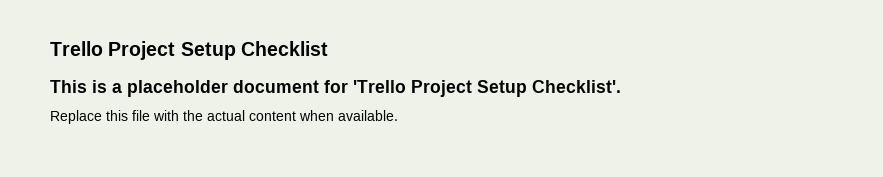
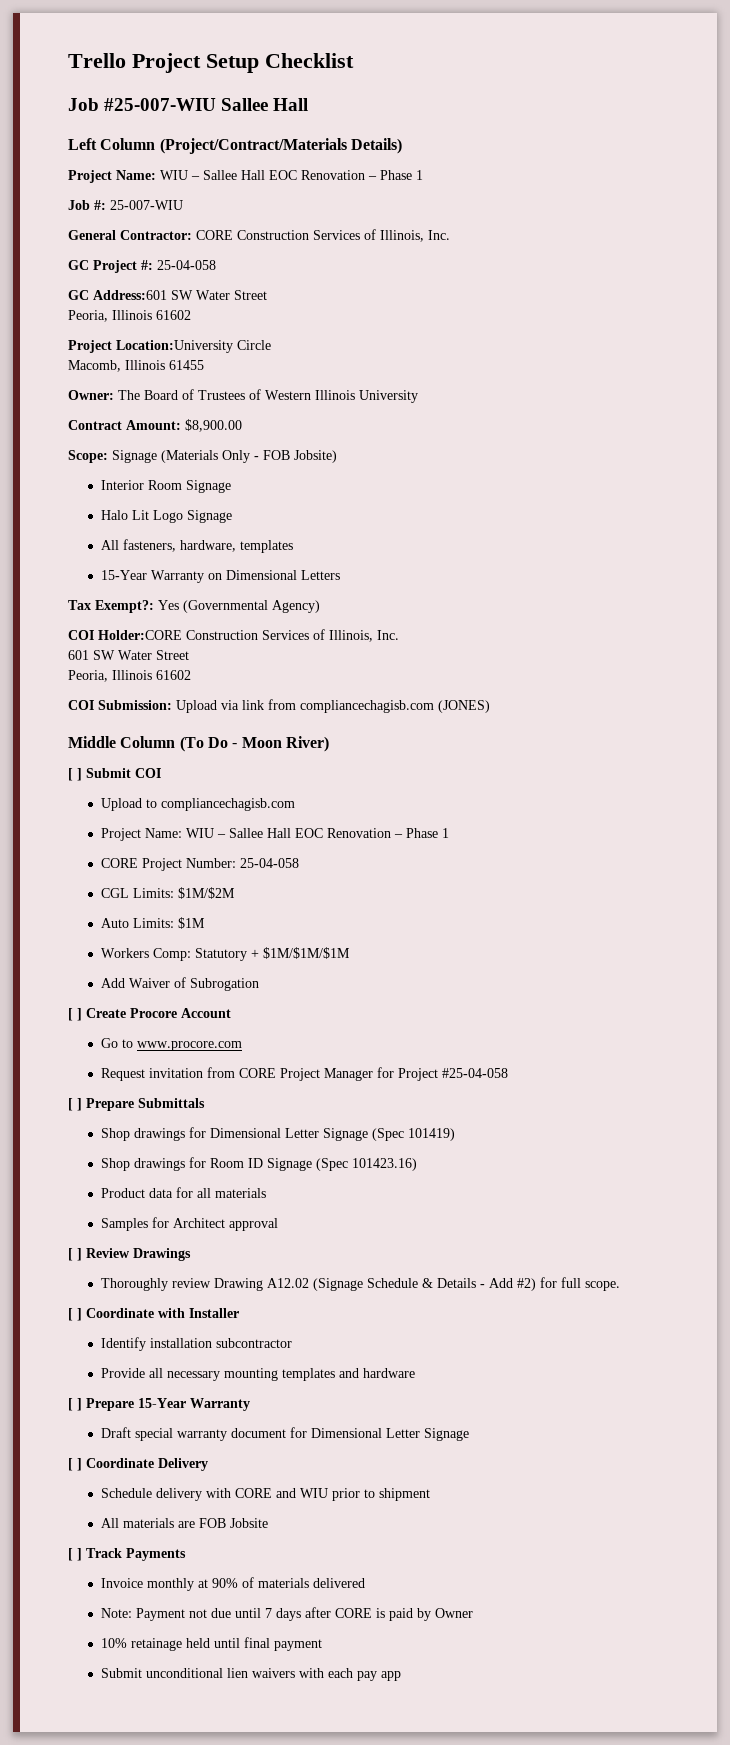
[50,80,621,97] [50,110,398,124] This is a placeholder document for 'Trello Project Setup Checklist'. // Replace this file with the actual content when available. -> [68,98,309,111] [68,138,402,154] [68,170,423,183] [68,200,183,210] [68,229,450,242] [68,260,216,273] [68,290,267,300] [68,310,191,322] [68,340,271,353] [68,360,204,372] [68,389,418,403] [68,419,242,432] [68,450,337,463] [100,480,231,493] [100,510,232,523] [100,539,293,553] [100,570,340,583] [68,600,320,613] [68,629,399,642] [68,650,189,660] [68,670,191,682] [68,699,490,713] [68,736,329,752] [68,768,161,781] [100,798,295,811] [100,828,449,841] [100,858,299,871] [100,887,235,899] [100,917,205,929] [100,947,350,961] [100,977,259,991] [68,1008,231,1021] [100,1038,242,1051] [100,1067,508,1081] [68,1098,205,1111] [100,1127,455,1141] [100,1157,417,1171] [100,1187,266,1198] [100,1217,278,1231] [68,1248,191,1261] [100,1277,620,1291] [68,1308,239,1321] [100,1337,292,1351] [100,1368,415,1381] [68,1398,250,1411] [100,1427,469,1441] [68,1458,208,1471] [100,1488,430,1501] [100,1518,268,1528] [68,1548,186,1561] [100,1577,365,1591] [100,1607,473,1621] [100,1637,322,1651] [100,1668,401,1681] Job #25-007-WIU Sallee Hall // Left Column (Project/Contract/Materials Details) // Project Name: WIU – Sallee Hall EOC Renovation – Phase 1 // Job #: 25-007-WIU // General Contractor: CORE Construction Services of Illinois, Inc. // GC Project #: 25-04-058 // GC Address:601 SW Water Street // Peoria, Illinois 61602 // Project Location:University Circle // Macomb, Illinois 61455 // Owner: The Board of Trustees of Western Illinois University // Contract Amount: $8,900.00 // Scope: Signage (Materials Only - FOB Jobsite) // Interior Room Signage // Halo Lit Logo Signage // All fasteners, hardware, templates // 15-Year Warranty on Dimensional Letters // Tax Exempt?: Yes (Governmental Agency) // COI Holder:CORE Construction Services of Illinois, Inc. // 601 SW Water Street // Peoria, Illinois 61602 // COI Submission: Upload via link from compliancechagisb.com (JONES) // Middle Column (To Do - Moon River) // [ ] Submit COI // Upload to compliancechagisb.com // Project Name: WIU – Sallee Hall EOC Renovation – Phase 1 // CORE Project Number: 25-04-058 // CGL Limits: $1M/$2M // Auto Limits: $1M // Workers Comp: Statutory + $1M/$1M/$1M // Add Waiver of Subrogation // [ ] Create Procore Account // Go to www.procore.com // Request invitation from CORE Project Manager for Project #25-04-058 // [ ] Prepare Submittals // Shop drawings for Dimensional Letter Signage (Spec 101419) // Shop drawings for Room ID Signage (Spec 101423.16) // Product data for all materials // Samples for Architect approval // [ ] Review Drawings // Thoroughly review Drawing A12.02 (Signage Schedule & Details - Add #2) for full scope. // [ ] Coordinate with Installer // Identify installation subcontractor // Provide all necessary mounting templates and hardware // [ ] Prepare 15-Year Warranty // Draft special warranty document for Dimensional Letter Signage // [ ] Coordinate Delivery // Schedule delivery with CORE and WIU prior to shipment // All materials are FOB Jobsite // [ ] Track Payments // Invoice monthly at 90% of materials delivered // Note: Payment not due until 7 days after CORE is paid by Owner // 10% retainage held until final payment // Submit unconditional lien waivers with each pay app

